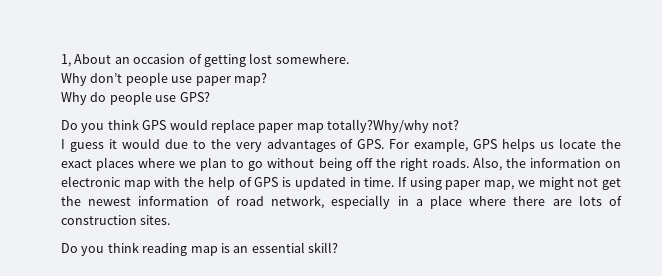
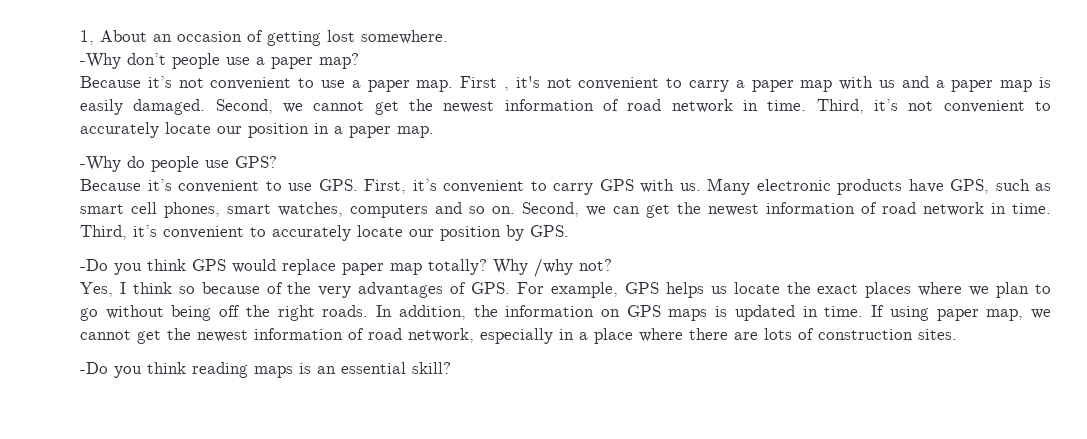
[61,73,87,86] Why -> [80,53,121,69] -Why
(193, 79) none -> [256,57,265,65] a
[61,91,210,105] [61,120,78,130] Why do people use GPS? // Do -> [80,76,1051,92] [80,99,1052,115] [80,122,434,138] [80,156,277,172] [80,178,1051,195] [80,202,1051,218] [80,225,569,241] [80,259,108,271] Because it’s not convenient to use a paper map. First , it's not convenient to carry a paper map with us and a paper map is easily damaged. Second, we cannot get the newest information of road network in time. Third, it’s not convenient to accurately locate our position in a paper map. // -Why do people use GPS? // Because it’s convenient to use GPS. First, it’s convenient to carry GPS with us. Many electronic products have GPS, such as smart cell phones, smart watches, computers and so on. Second, we can get the newest information of road network in time. Third, it’s convenient to accurately locate our position by GPS. // -Do
[327,119,460,133] [61,138,206,152] totally?Why/why not? // I guess it would due to -> [428,258,612,277] [80,282,283,297] totally? Why /why not? // Yes, I think so because of
[472,157,502,171] Also, -> [376,305,466,320] In addition,
[61,176,279,190] electronic map with the help of GPS -> [626,305,708,321] GPS maps
[538,177,599,190] might not -> [80,330,131,340] cannot
[61,243,78,253] Do -> [80,362,108,374] -Do
[190,246,218,256] map -> [254,366,293,378] maps

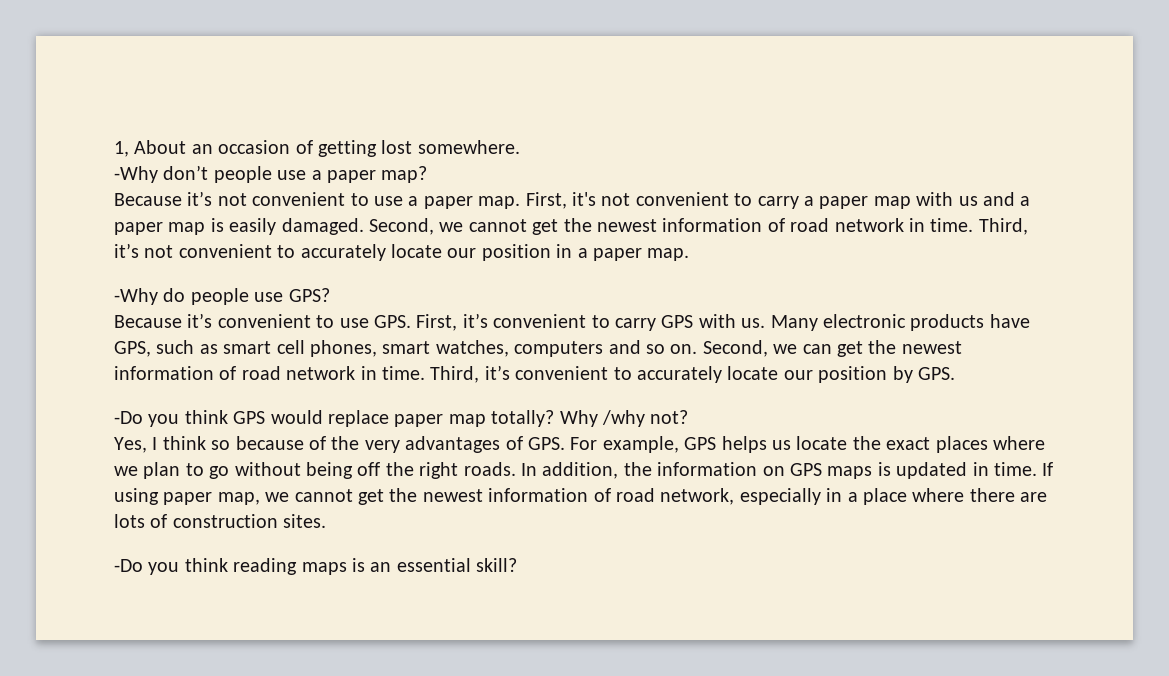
[460,76,510,91] First , -> [525,192,567,209] First,

